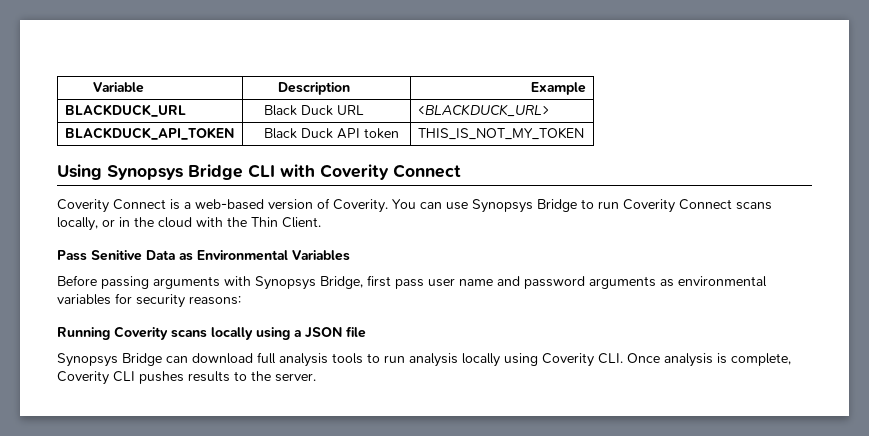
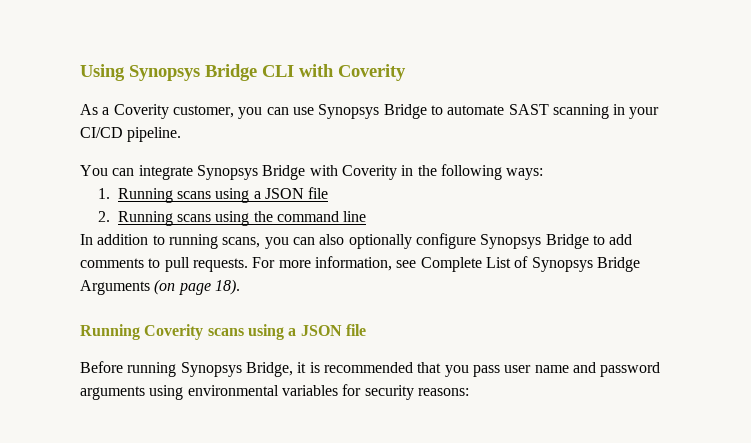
[92,82,144,93] [277,82,350,95] [531,82,587,95] [64,104,186,117] [263,105,364,116] [417,105,549,117] [64,127,234,140] [263,128,399,139] [417,127,584,140] Variable | Description | Example // BLACKDUCK_URL | Black Duck URL | <BLACKDUCK_URL> // BLACKDUCK_API_TOKEN | Black Duck API token | THIS_IS_NOT_MY_TOKEN // -> (80, 72) none
[393,164,461,178] [57,198,416,213] Connect // Coverity Connect is a web-based version of Coverity. You -> [80,104,263,119] // As a Coverity customer, you
[598,199,772,213] [57,217,321,231] [57,250,350,261] [57,275,391,290] run Coverity Connect scans locally, or in the cloud with the Thin Client. // Pass Senitive Data as Environmental Variables // Before passing arguments with Synopsys Bridge, first -> [447,104,660,119] [80,127,182,142] [80,164,544,180] [97,187,329,203] [97,211,367,226] [80,233,633,249] [80,256,640,272] [80,279,240,295] [80,324,366,340] [80,361,469,377] automate SAST scanning in your CI/CD pipeline. // You can integrate Synopsys Bridge with Coverity in the following ways: // 1. Running scans using a JSON file // 2. Running scans using the command line // In addition to running scans, you can also optionally configure Synopsys Bridge to add comments to pull requests. For more information, see Complete List of Synopsys Bridge Arguments (on page 18). // Running Coverity scans using a JSON file // Before running Synopsys Bridge, it is recommended that you
[660,279,674,287] as -> [149,385,184,400] using
[57,326,366,340] [57,352,791,367] [57,371,316,385] // Running Coverity scans locally using a JSON file // Synopsys Bridge can download full analysis tools to run analysis locally using Coverity CLI. Once analysis is complete, Coverity CLI pushes results to the server. -> (469, 392) none

